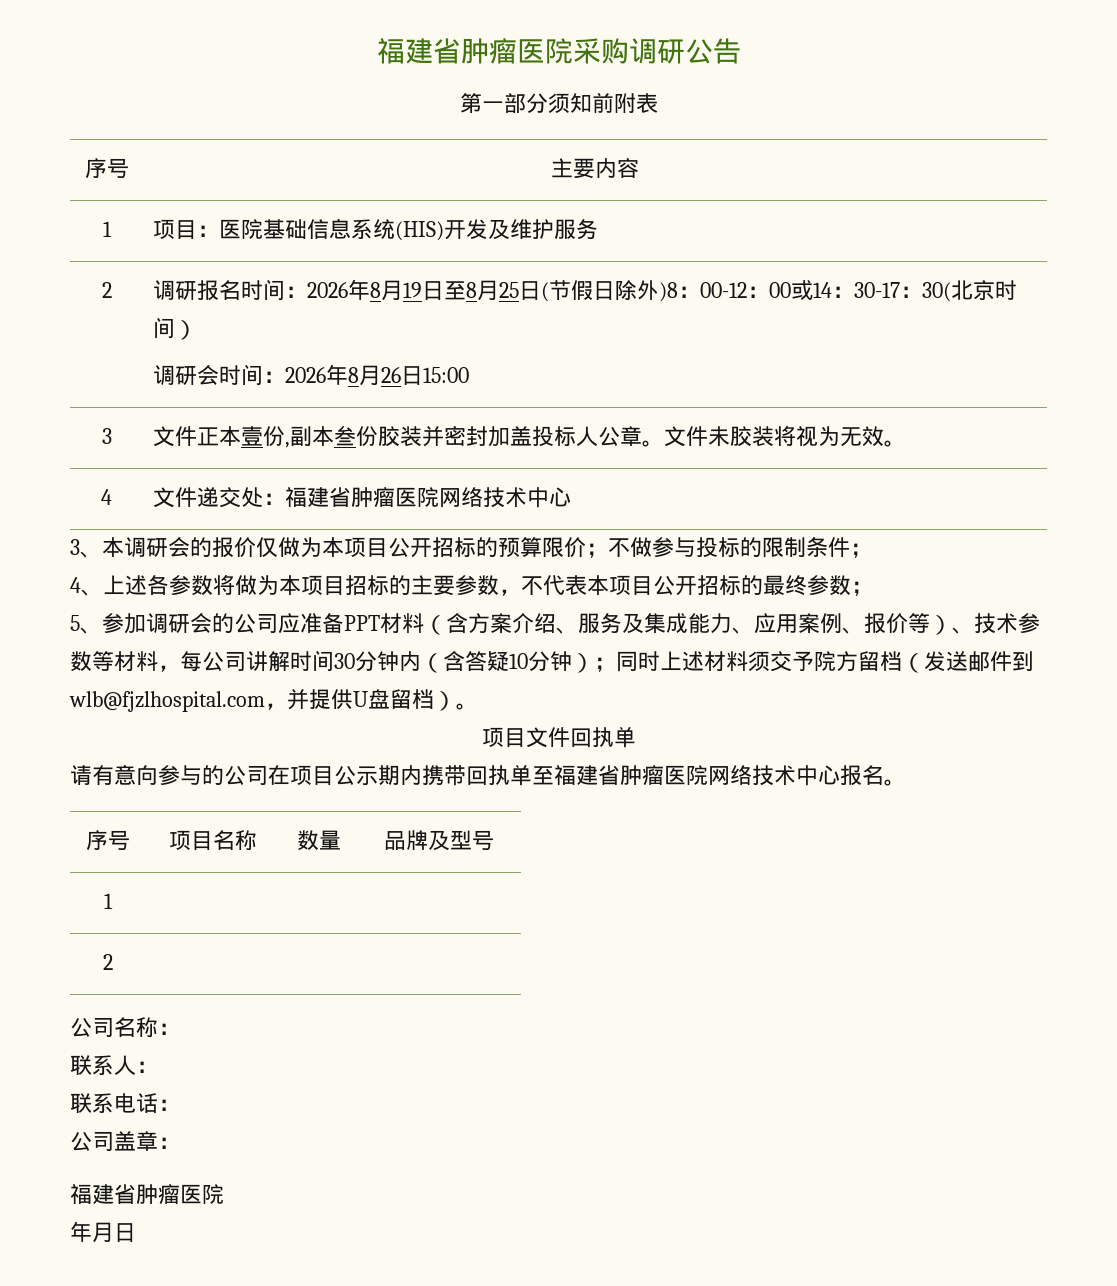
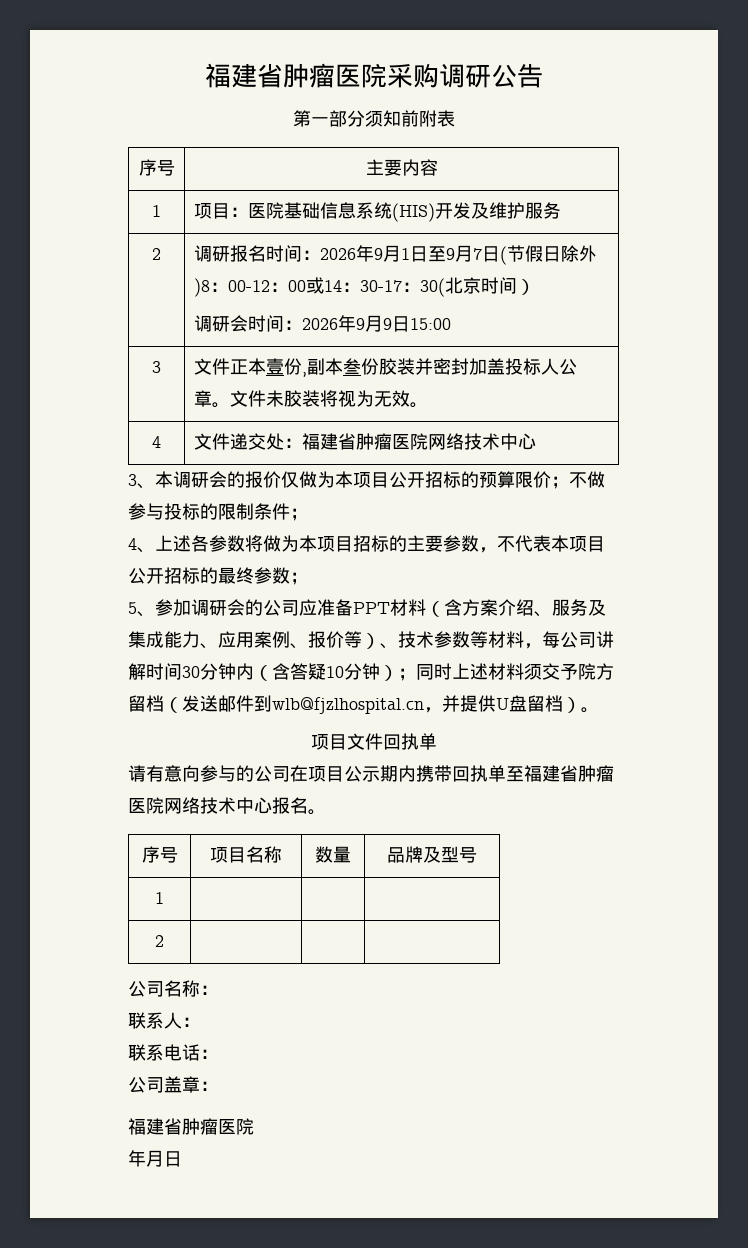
[370,280,520,301] 8月19日至8月25 -> [373,245,482,262] 9月1日至9月7
[348,365,402,386] 8月26 -> [355,315,392,332] 9月9
[69,691,265,712] wlb@fjzlhospital.com -> [272,697,424,714] wlb@fjzlhospital.cn

